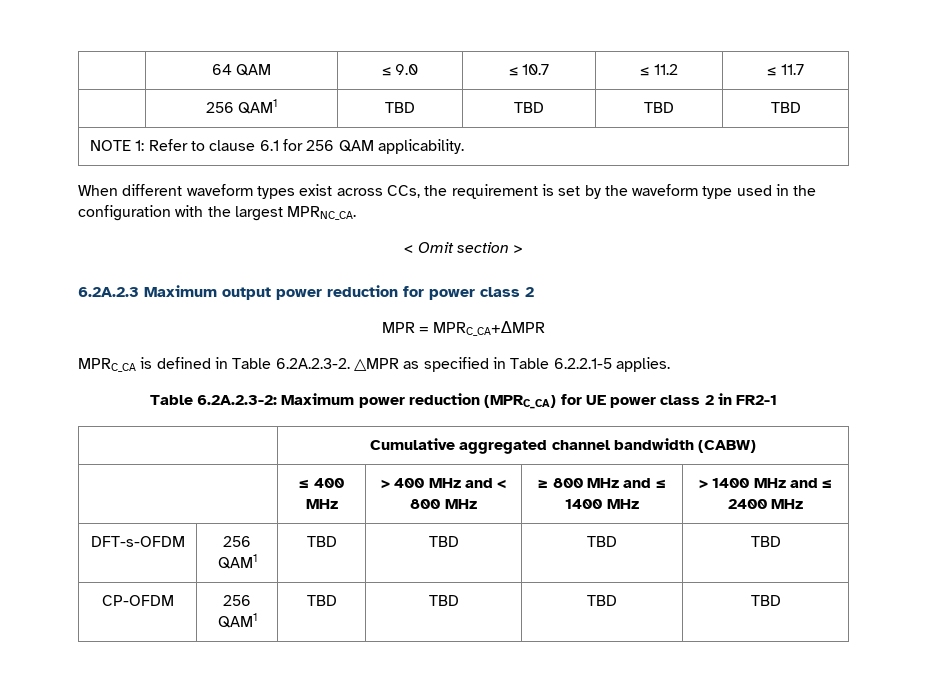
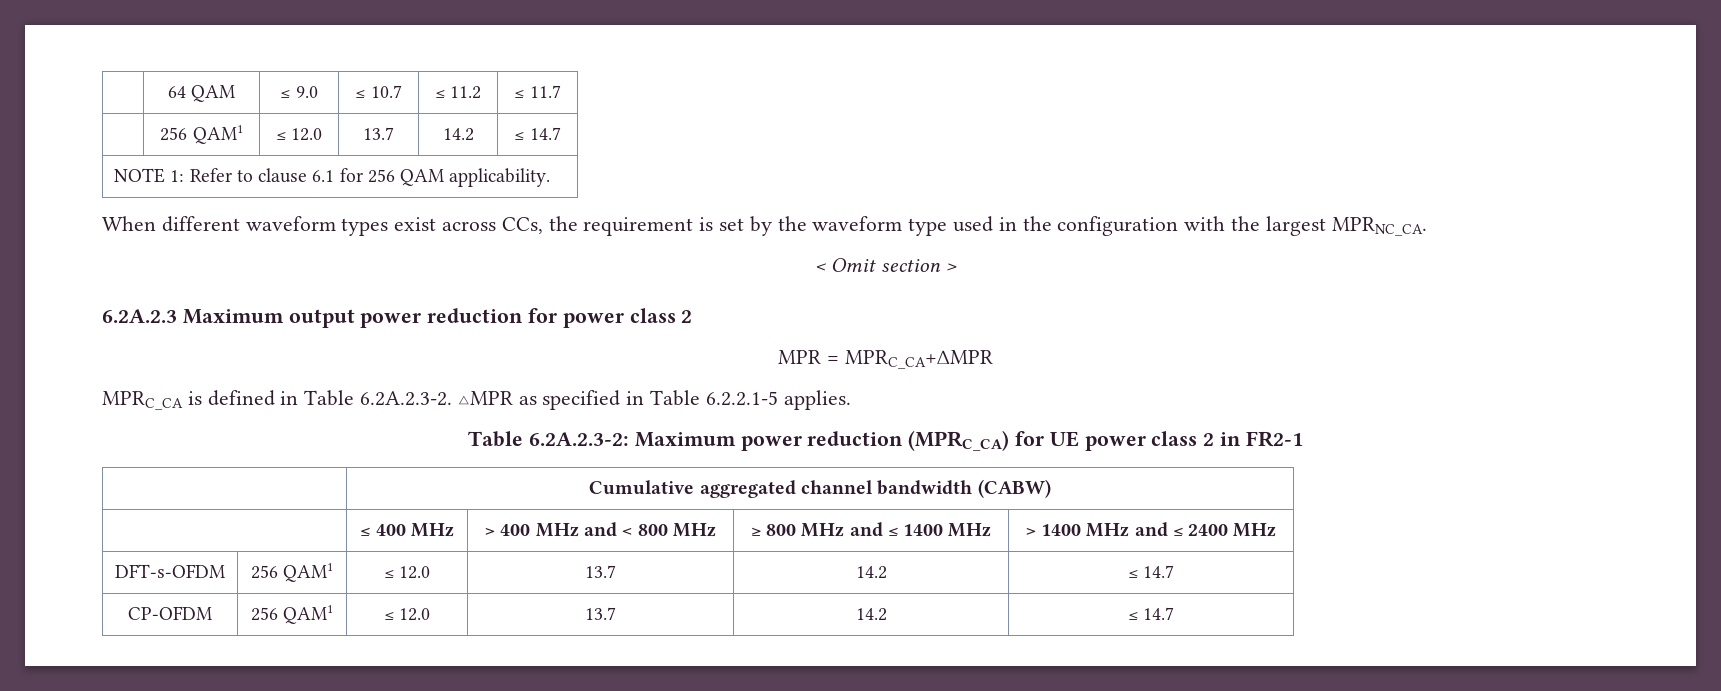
[385,102,415,113] [514,102,544,113] [644,102,674,113] [770,102,801,113] TBD | TBD | TBD | TBD -> [275,128,323,141] [363,127,394,140] [442,128,474,141] [514,127,561,140] ≤ 12.0 | 13.7 | 14.2 | ≤ 14.7
[306,536,337,547] [428,536,459,547] [587,536,617,547] [750,536,781,547] [101,595,174,606] [223,595,251,606] [217,613,257,628] [306,595,337,606] [428,595,459,606] [587,595,617,606] [750,595,781,606] TBD | TBD | TBD | TBD // CP-OFDM | 256 QAM1 | TBD | TBD | TBD | TBD -> [383,566,431,579] [585,565,616,578] [855,566,887,579] [1127,565,1175,578] [128,606,212,620] [250,605,334,624] [383,608,431,621] [585,607,616,620] [855,608,887,621] [1127,607,1175,620] ≤ 12.0 | 13.7 | 14.2 | ≤ 14.7 // CP-OFDM | 256 QAM1 | ≤ 12.0 | 13.7 | 14.2 | ≤ 14.7

